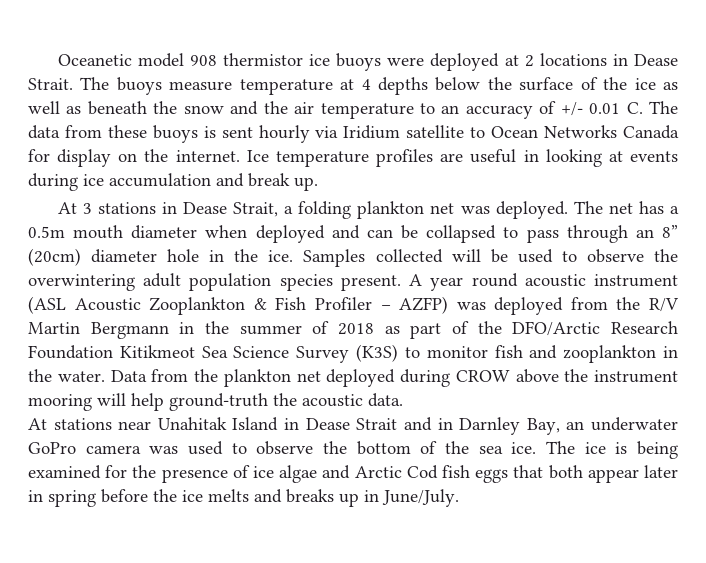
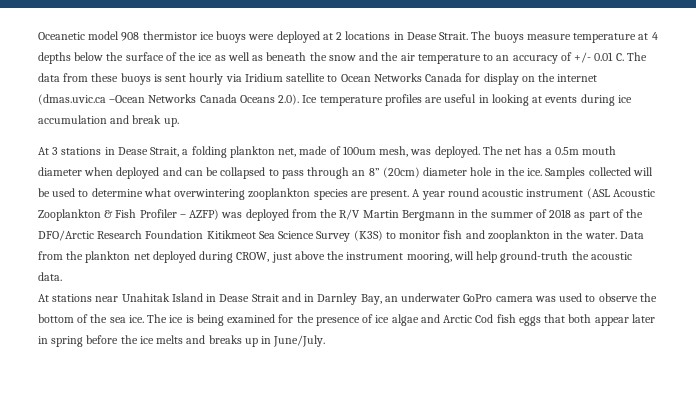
[175,150,240,162] internet. -> [557,74,598,82] [38,94,300,105] internet (dmas.uvic.ca –Ocean Networks Canada Oceans 2.0).
[430,203,455,214] net -> [278,146,409,157] net, made of 100um mesh,
[586,249,679,263] [28,273,333,291] observe the overwintering adult population species -> [91,188,368,200] determine what overwintering zooplankton species are
[455,370,510,382] CROW -> [236,252,292,263] CROW, just
[28,394,92,411] mooring -> [406,252,452,263] mooring,

